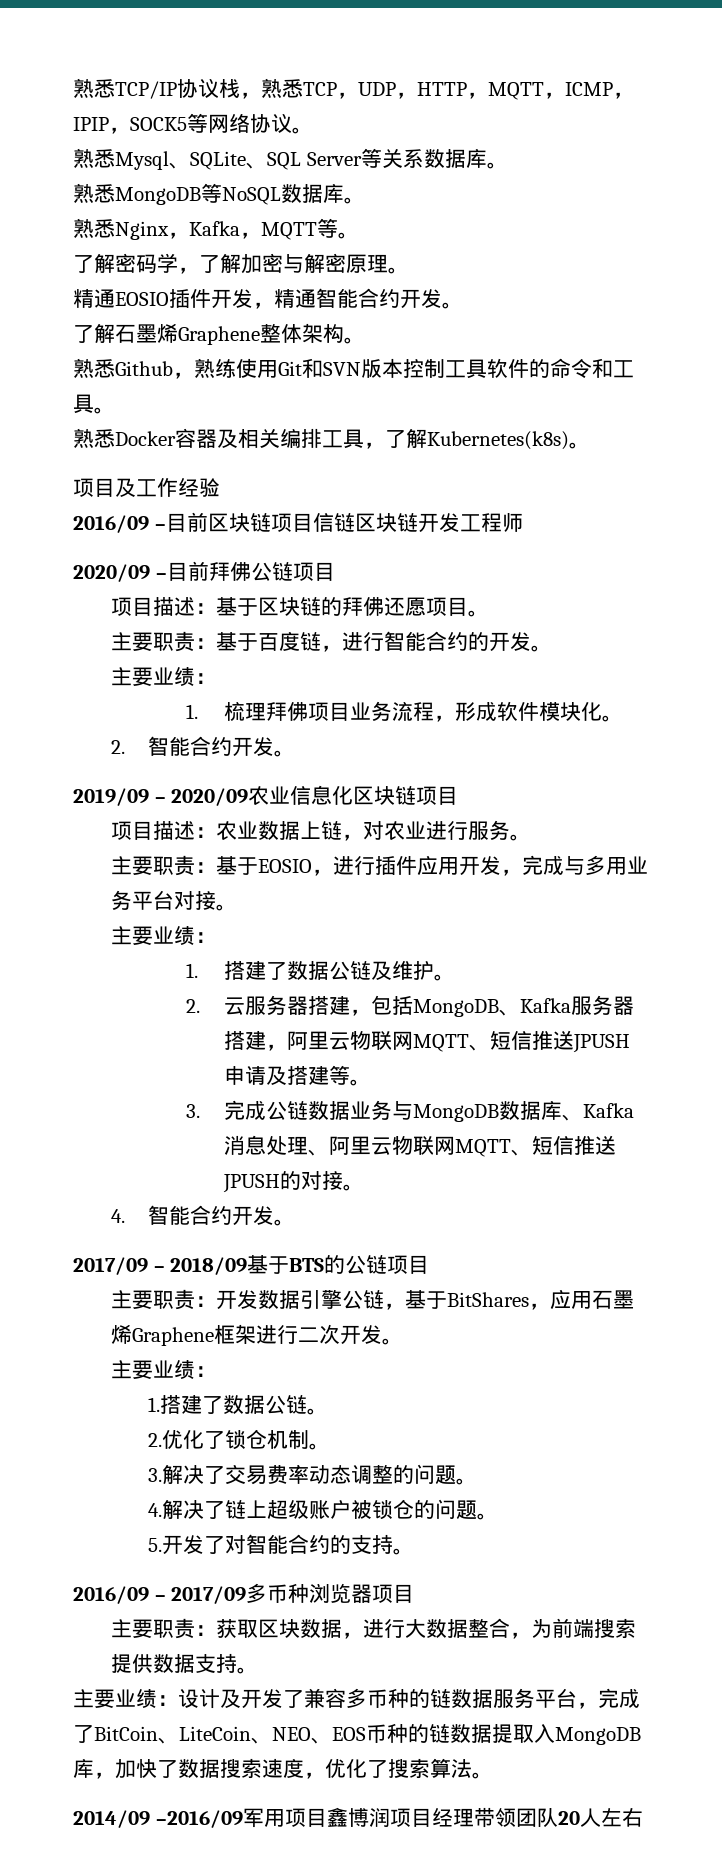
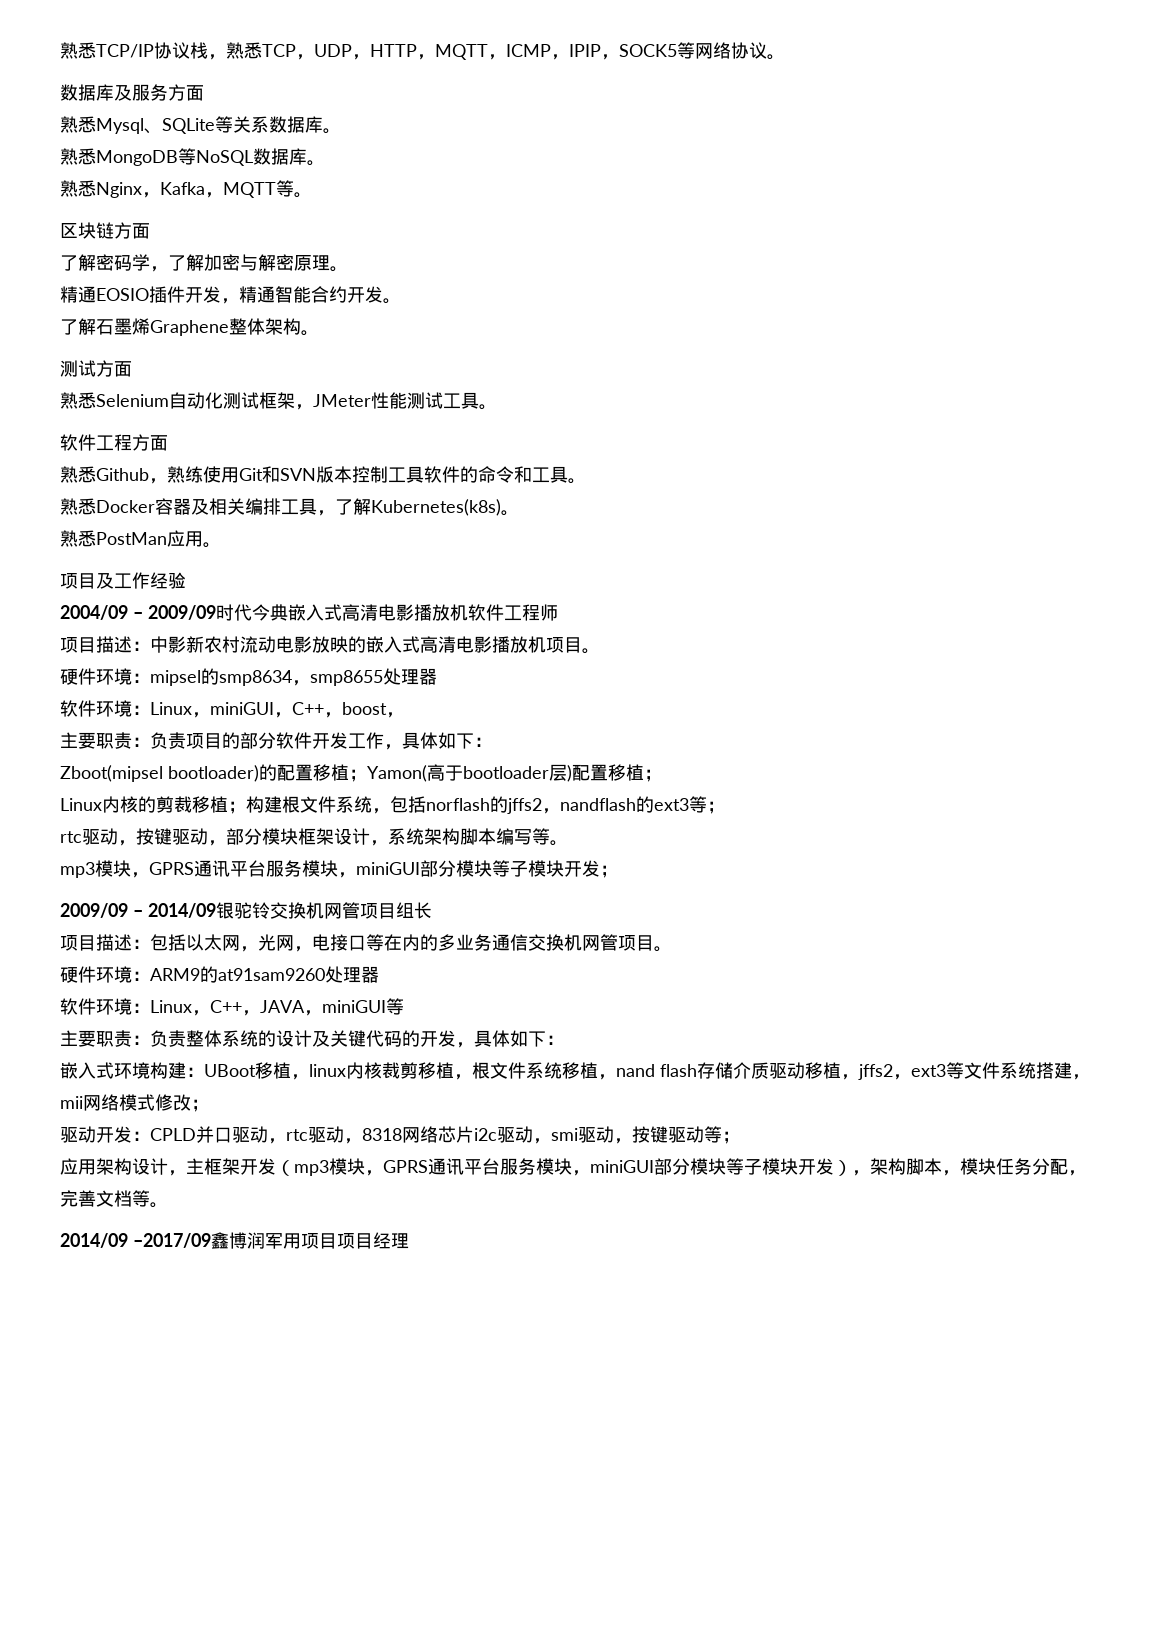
(313, 130) none -> [60,84,204,101] // 数据库及服务方面
[246,152,362,170] 、SQL Server -> (215, 126) none
(359, 235) none -> [60,222,150,239] // 区块链方面
(365, 340) none -> [60,360,132,377] [60,392,497,410] [60,434,168,451] // 测试方面 // 熟悉Selenium自动化测试框架，JMeter性能测试工具。 // 软件工程方面
(590, 445) none -> [60,530,221,548] // 熟悉PostMan应用。
[73,512,523,533] [73,561,335,582] [110,596,489,617] [110,631,552,652] [110,667,216,686] [186,701,623,722] [110,736,296,757] [73,785,459,806] [110,820,531,841] [110,855,648,876] [110,890,237,911] [110,926,216,945] [186,960,455,981] [186,995,634,1017] [223,1030,630,1053] [223,1065,371,1086] [186,1100,634,1122] [223,1135,616,1157] [222,1171,364,1193] [110,1205,296,1226] [73,1254,430,1275] [110,1289,634,1310] [110,1324,403,1346] [110,1360,216,1379] [148,1394,329,1415] [148,1429,331,1450] [148,1464,478,1485] [148,1499,499,1520] [148,1534,415,1555] [73,1583,415,1604] [110,1618,636,1639] [110,1653,258,1674] [73,1688,640,1709] [73,1723,641,1745] [73,1758,472,1779] 2016/09 –目前区块链项目信链区块链开发工程师 // 2020/09 –目前拜佛公链项目 // 项目描述：基于区块链的拜佛还愿项目。 // 主要职责：基于百度链，进行智能合约的开发。 // 主要业绩： // 1.梳理拜佛项目业务流程，形成软件模块化。 // 2.智能合约开发。 // 2019/09 – 2020/09农业信息化区块链项目 // 项目描述：农业数据上链，对农业进行服务。 // 主要职责：基于EOSIO，进行插件应用开发，完成与多用业务平台对接。 // 主要业绩： // 1.搭建了数据公链及维护。 // 2.云服务器搭建，包括MongoDB、Kafka服务器搭建，阿里云物联网MQTT、短信推送JPUSH申请及搭建等。 // 3.完成公链数据业务与MongoDB数据库、Kafka消息处理、阿里云物联网MQTT、短信推送JPUSH的对接。 // 4.智能合约开发。 // 2017/09 – 2018/09基于BTS的公链项目 // 主要职责：开发数据引擎公链，基于BitShares，应用石墨烯Graphene框架进行二次开发。 // 主要业绩： // 1.搭建了数据公链。 // 2.优化了锁仓机制。 // 3.解决了交易费率动态调整的问题。 // 4.解决了链上超级账户被锁仓的问题。 // 5.开发了对智能合约的支持。 // 2016/09 – 2017/09多币种浏览器项目 // 主要职责：获取区块数据，进行大数据整合，为前端搜索提供数据支持。 // 主要业绩：设计及开发了兼容多币种的链数据服务平台，完成了BitCoin、LiteCoin、NEO、EOS币种的链数据提取入MongoDB库，加快了数据搜索速度，优化了搜索算法 -> [60,604,558,621] [60,636,600,654] [60,668,437,686] [60,700,404,718] [60,732,492,750] [60,764,662,782] [60,796,725,814] [60,828,568,846] [60,860,618,878] [60,902,432,919] [60,934,672,952] [60,966,379,983] [60,998,404,1016] [60,1030,564,1048] [60,1062,1090,1080] [60,1094,209,1112] [60,1126,740,1144] [60,1158,1086,1176] [60,1190,150,1207] 2004/09 – 2009/09时代今典嵌入式高清电影播放机软件工程师 // 项目描述：中影新农村流动电影放映的嵌入式高清电影播放机项目。 // 硬件环境：mipsel的smp8634，smp8655处理器 // 软件环境：Linux，miniGUI，C++，boost， // 主要职责：负责项目的部分软件开发工作，具体如下： // Zboot(mipsel bootloader)的配置移植；Yamon(高于bootloader层)配置移植； // Linux内核的剪裁移植；构建根文件系统，包括norflash的jffs2，nandflash的ext3等； // rtc驱动，按键驱动，部分模块框架设计，系统架构脚本编写等。 // mp3模块，GPRS通讯平台服务模块，miniGUI部分模块等子模块开发； // 2009/09 – 2014/09银驼铃交换机网管项目组长 // 项目描述：包括以太网，光网，电接口等在内的多业务通信交换机网管项目。 // 硬件环境：ARM9的at91sam9260处理器 // 软件环境：Linux，C++，JAVA，miniGUI等 // 主要职责：负责整体系统的设计及关键代码的开发，具体如下： // 嵌入式环境构建：UBoot移植，linux内核裁剪移植，根文件系统移植，nand flash存储介质驱动移植，jffs2，ext3等文件系统搭建，mii网络模式修改； // 驱动开发：CPLD并口驱动，rtc驱动，8318网络芯片i2c驱动，smi驱动，按键驱动等； // 应用架构设计，主框架开发（mp3模块，GPRS通讯平台服务模块，miniGUI部分模块等子模块开发），架构脚本，模块任务分配，完善文档等
[155,1810,243,1828] –2016/09 -> [133,1232,265,1249] –2017/09鑫博润
[326,1807,390,1827] 鑫博润 -> (337, 1241) none
[473,1807,643,1828] 带领团队20人左右 -> (409, 1241) none

